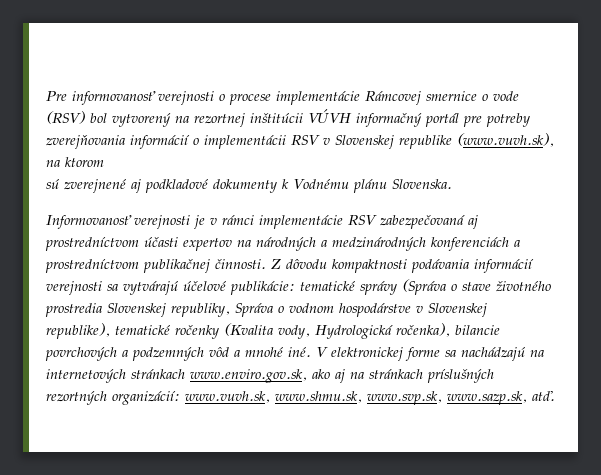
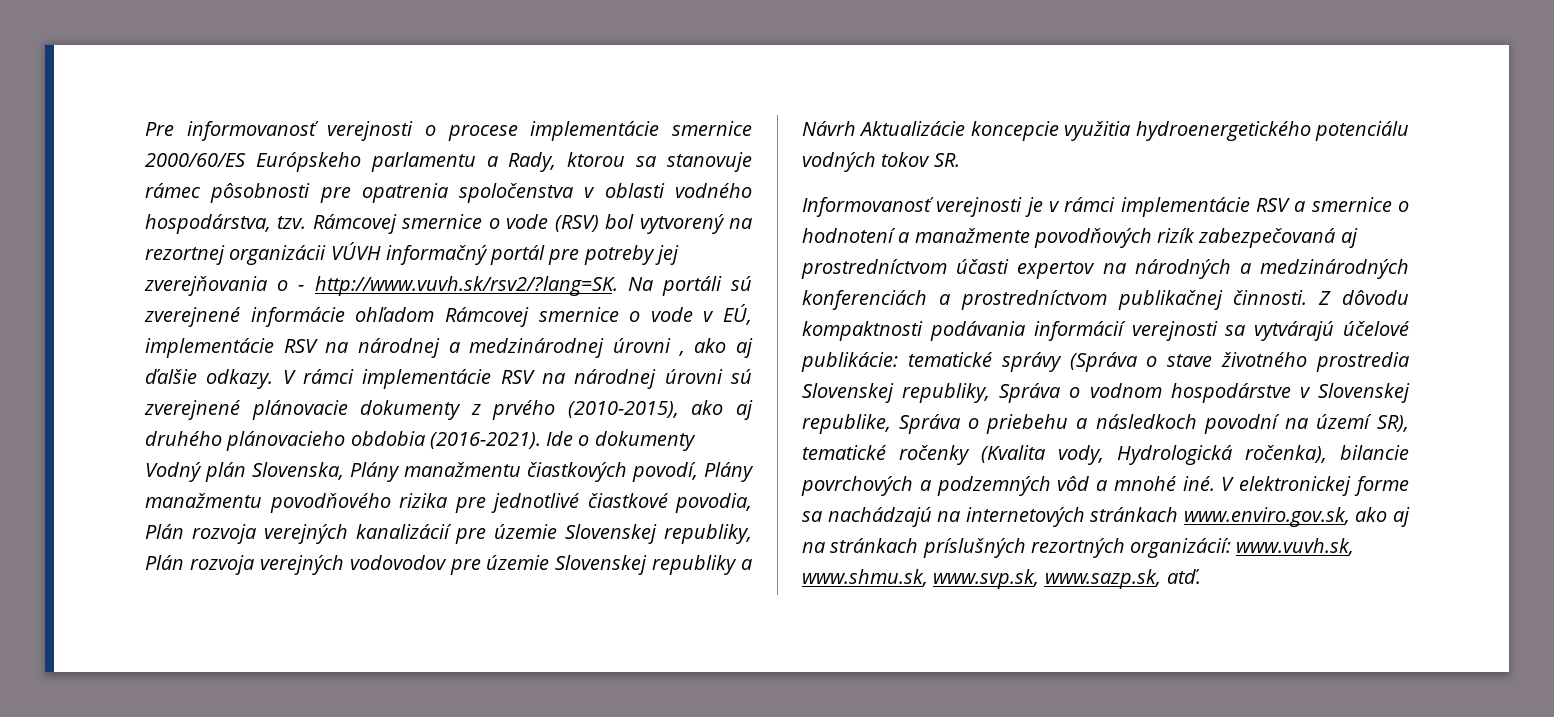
(360, 98) none -> [672,121,753,136] [145,152,752,172] [145,183,752,203] [145,214,307,234] smernice 2000/60/ES Európskeho parlamentu a Rady, ktorou sa stanovuje rámec pôsobnosti pre opatrenia spoločenstva v oblasti vodného hospodárstva, tzv.
[250,113,303,123] inštitúcii -> [229,245,327,265] organizácii
[46,133,554,149] [46,157,104,167] [46,179,452,193] zverejňovania informácií o implementácii RSV v Slovenskej republike (www.vuvh.sk), na ktorom // sú zverejnené aj podkladové dokumenty k Vodnému plánu Slovenska. -> [654,245,679,265] [144,276,752,296] [144,304,752,327] [145,338,753,358] [145,369,753,389] [144,400,753,420] [145,431,696,451] [145,462,754,482] [145,493,752,513] [145,524,753,544] [145,555,752,575] [802,121,1409,141] [802,152,960,172] jej zverejňovania o - http://www.vuvh.sk/rsv2/?lang=SK. Na portáli sú zverejnené informácie ohľadom Rámcovej smernice o vode v EÚ, implementácie RSV na národnej a medzinárodnej úrovni , ako aj ďalšie odkazy. V rámci implementácie RSV na národnej úrovni sú zverejnené plánovacie dokumenty z prvého (2010-2015), ako aj druhého plánovacieho obdobia (2016-2021). Ide o dokumenty Vodný plán Slovenska, Plány manažmentu čiastkových povodí, Plány manažmentu povodňového rizika pre jednotlivé čiastkové povodia, Plán rozvoja verejných kanalizácií pre územie Slovenskej republiky, Plán rozvoja verejných vodovodov pre územie Slovenskej republiky a Návrh Aktualizácie koncepcie využitia hydroenergetického potenciálu vodných tokov SR.
(377, 220) none -> [1294,197,1409,212] [802,228,1196,248] a smernice o hodnotení a manažmente povodňových rizík
[46,323,110,339] republike), -> [802,414,1409,434] republike, Správa o priebehu a následkoch povodní na území SR),

